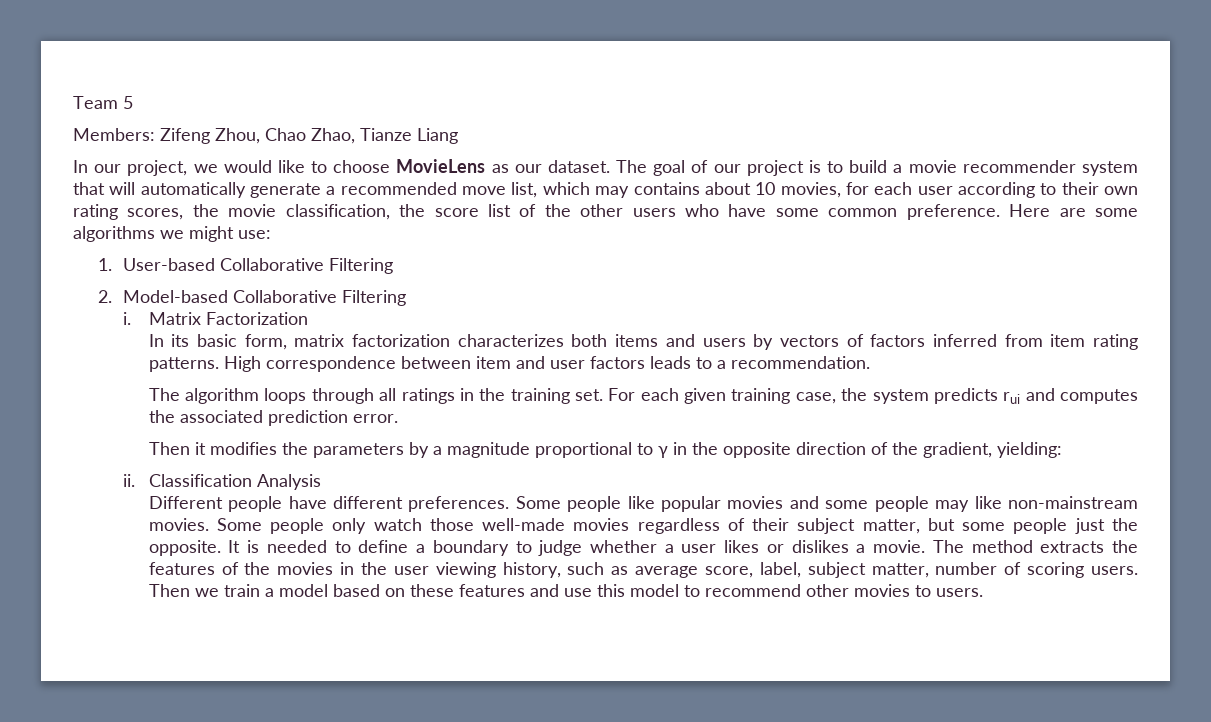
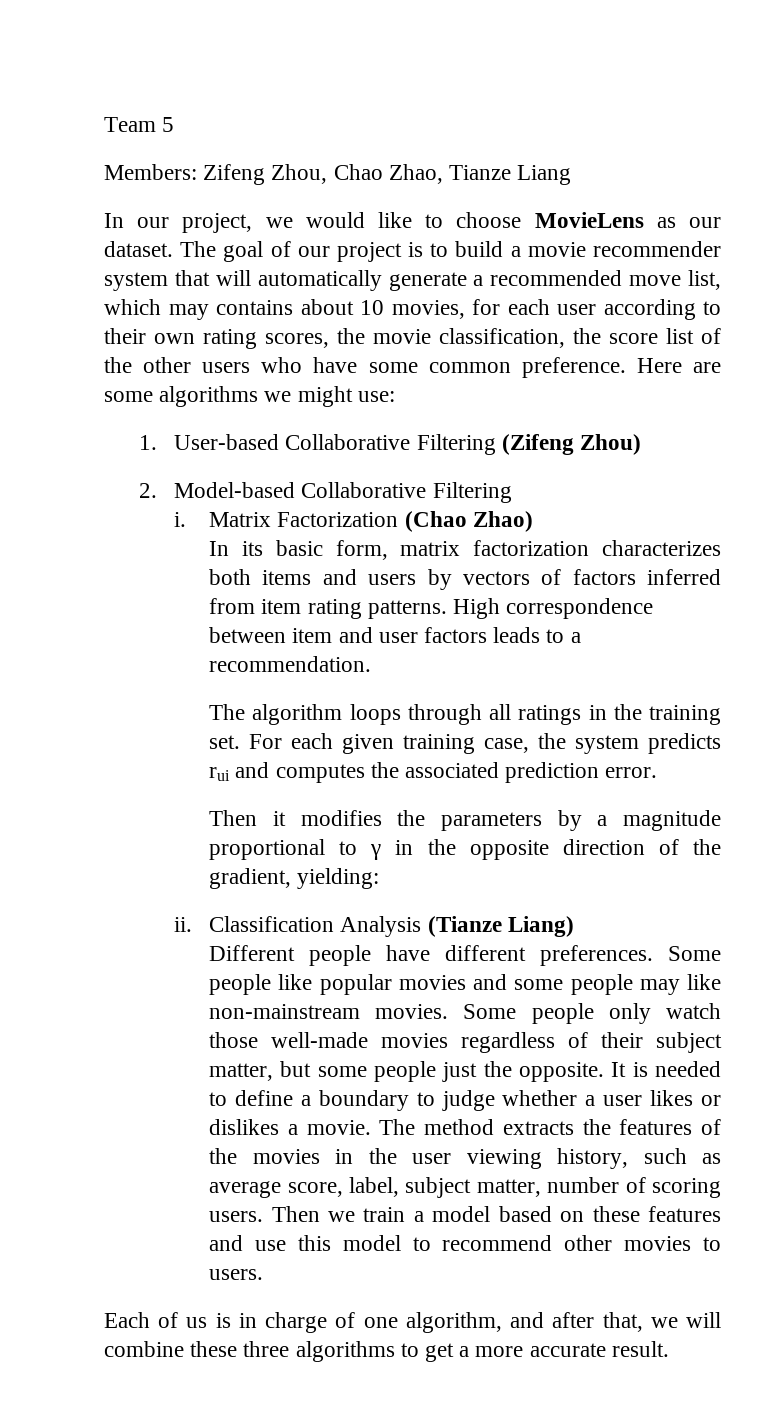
(394, 266) none -> [501,434,641,455] (Zifeng Zhou)
(308, 318) none -> [404,511,533,532] (Chao Zhao)
(321, 482) none -> [427,916,574,937] (Tianze Liang)
(983, 592) none -> [104,1312,721,1333] [104,1341,669,1362] // Each of us is in charge of one algorithm, and after that, we will combine these three algorithms to get a more accurate result.

